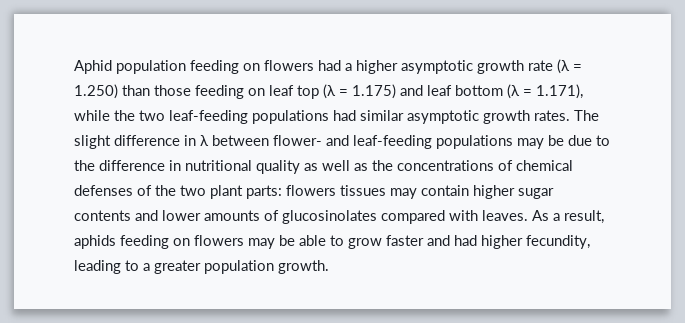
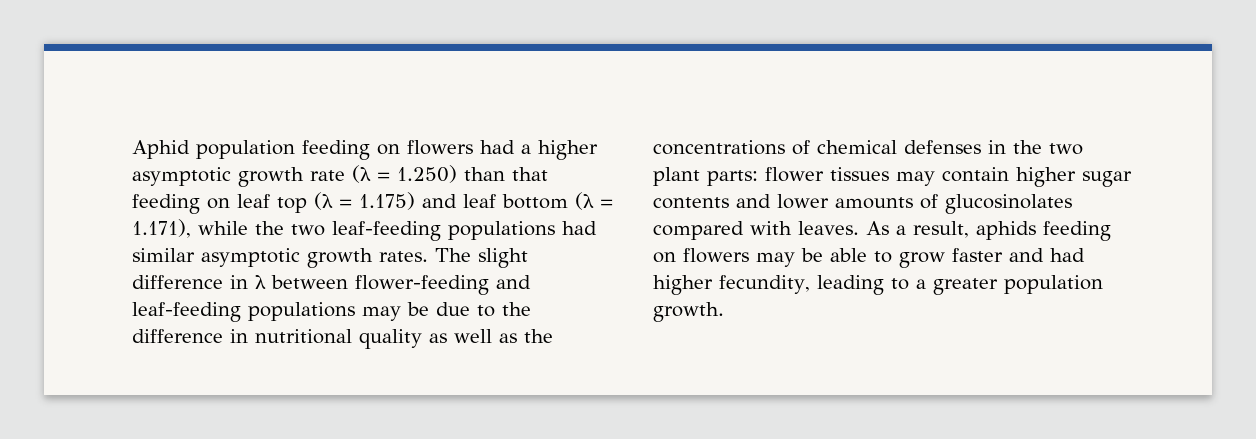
[154,85,191,96] those -> [512,167,548,181] that
[273,135,322,146] flower- -> [355,275,489,295] flower-feeding
[137,185,152,196] of -> [988,140,1006,154] in
[286,185,336,196] flowers -> [765,167,824,182] flower

